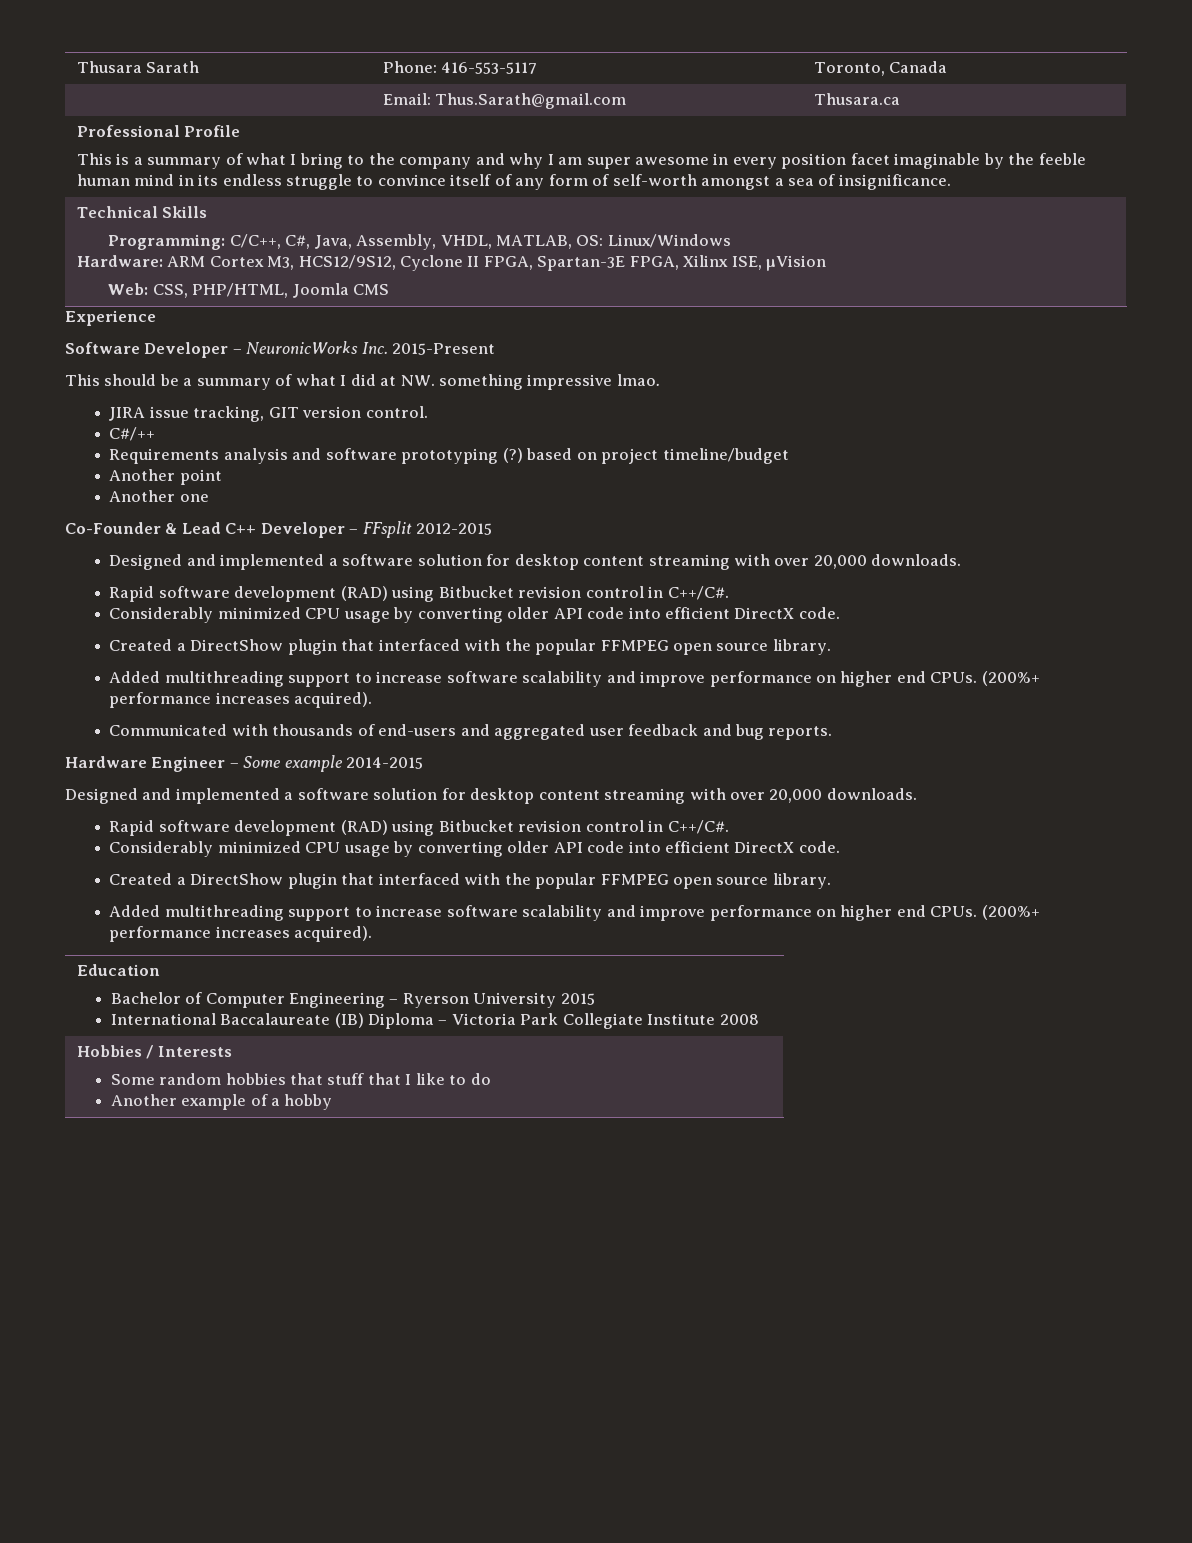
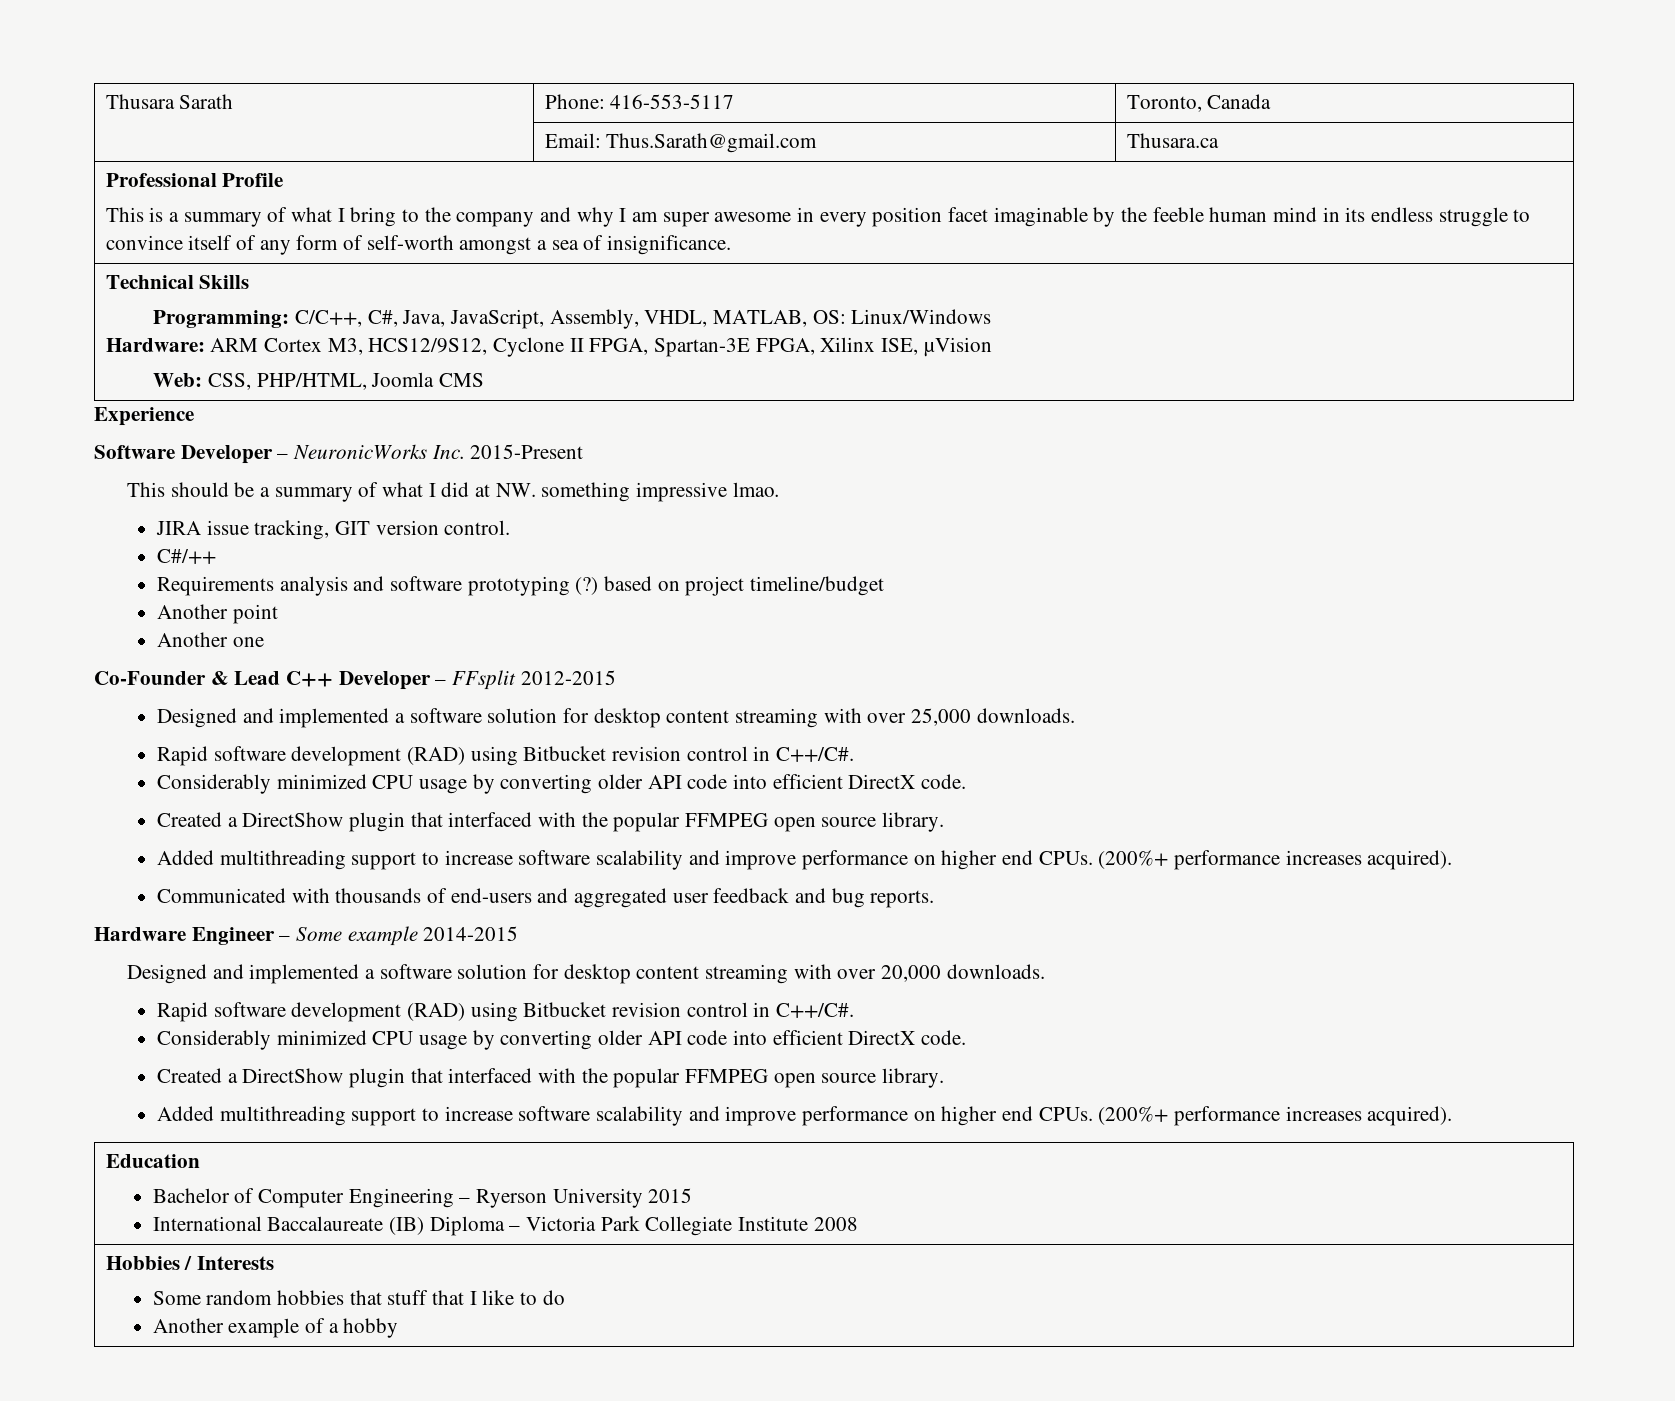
(352, 242) none -> [450,309,545,329] JavaScript,
[813,555,867,569] 20,000 -> [910,708,971,726] 25,000

